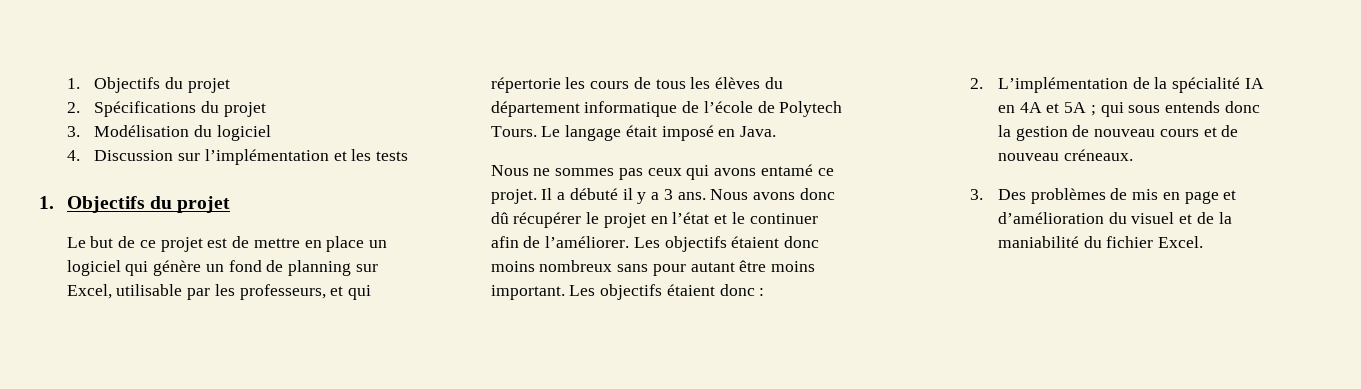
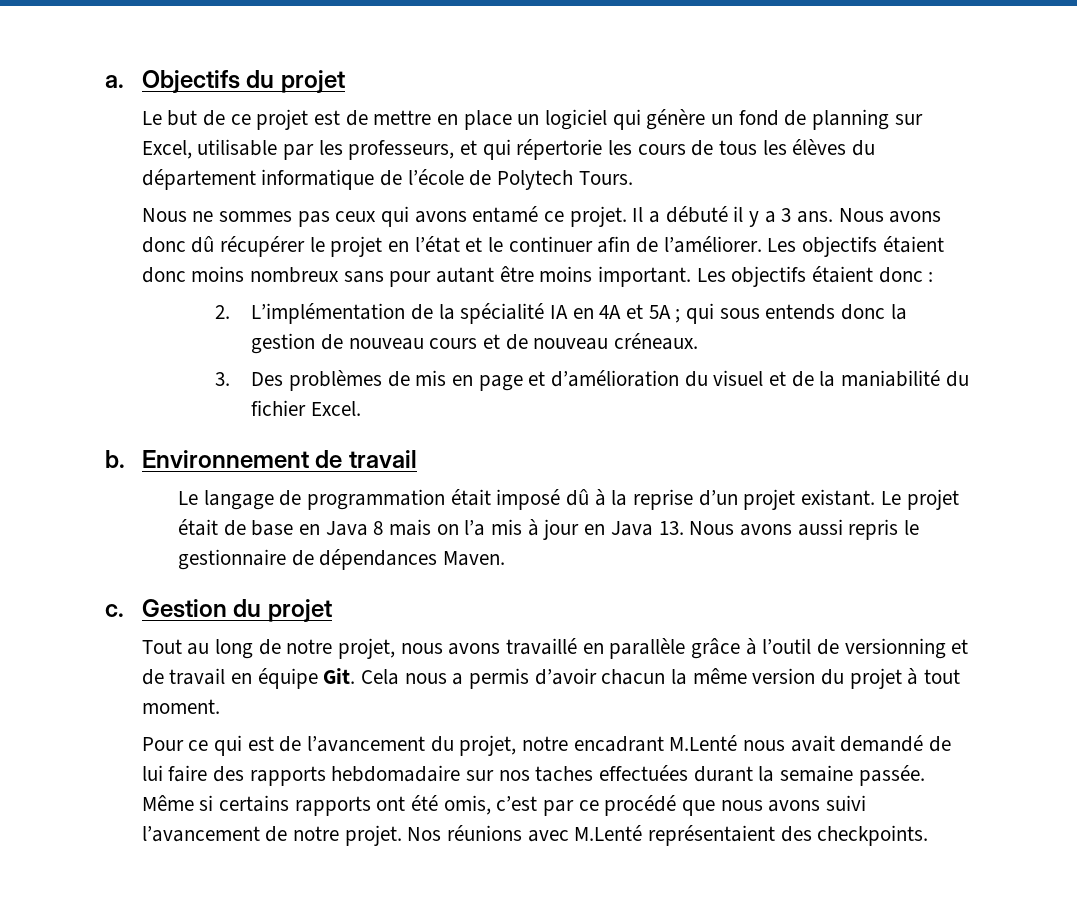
[66,77,230,93] [66,101,266,117] [66,125,271,141] [66,149,409,165] [39,196,54,209] 1. Objectifs du projet // 2. Spécifications du projet // 3. Modélisation du logiciel // 4. Discussion sur l’implémentation et les tests // 1. -> [105,75,124,88] a.
[541,125,777,141] Le langage était imposé en Java. -> (633, 178) none
(1204, 242) none -> [105,450,417,468] [178,489,959,510] [178,519,919,540] [178,549,506,570] [105,599,332,622] [141,638,969,659] [141,668,960,689] [141,699,220,714] [141,735,951,756] [141,765,925,786] [141,795,866,816] [141,825,929,846] // b. Environnement de travail // Le langage de programmation était imposé dû à la reprise d’un projet existant. Le projet était de base en Java 8 mais on l’a mis à jour en Java 13. Nous avons aussi repris le gestionnaire de dépendances Maven. // c. Gestion du projet // Tout au long de notre projet, nous avons travaillé en parallèle grâce à l’outil de versionning et de travail en équipe Git. Cela nous a permis d’avoir chacun la même version du projet à tout moment. // Pour ce qui est de l’avancement du projet, notre encadrant M.Lenté nous avait demandé de lui faire des rapports hebdomadaire sur nos taches effectuées durant la semaine passée. Même si certains rapports ont été omis, c’est par ce procédé que nous avons suivi l’avancement de notre projet. Nos réunions avec M.Lenté représentaient des checkpoints.

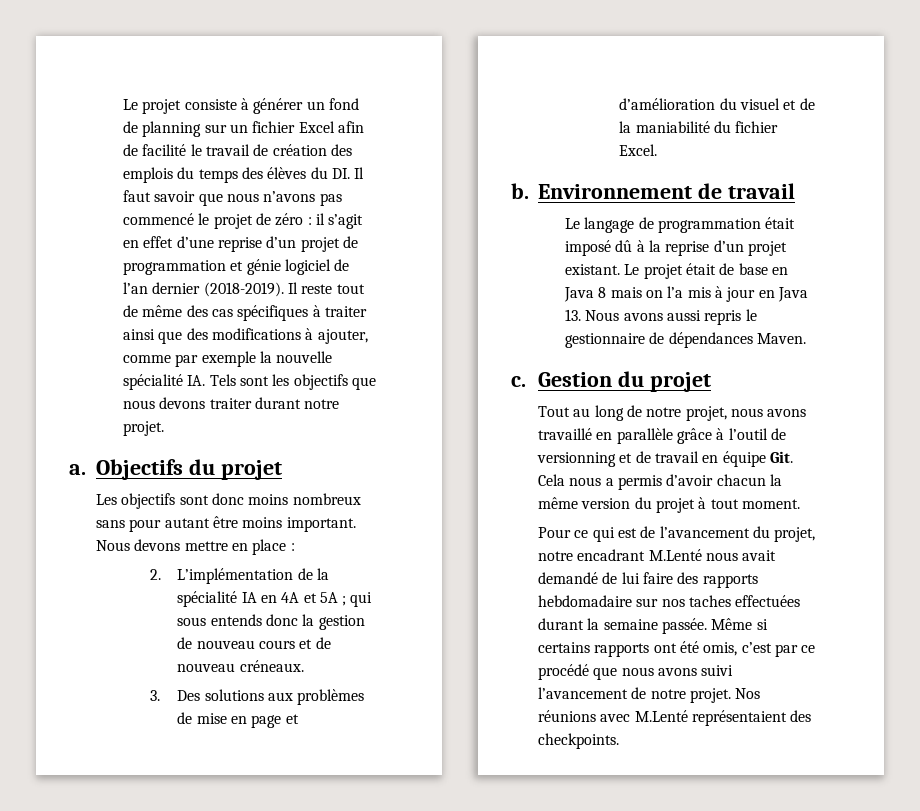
[105,70,345,93] [141,109,923,130] [141,139,875,160] [141,169,633,190] [141,206,942,227] [141,236,944,257] a. Objectifs du projet // Le but de ce projet est de mettre en place un logiciel qui génère un fond de planning sur Excel, utilisable par les professeurs, et qui répertorie les cours de tous les élèves du département informatique de l’école de Polytech Tours. // Nous ne sommes pas ceux qui avons entamé ce projet. Il a débuté il y a 3 ans. Nous avons donc dû récupérer le projet en l’état et le continuer afin de l’améliorer. Les objectifs étaient -> [123,98,360,114] [123,121,365,137] [123,144,353,156] [123,167,365,183] [123,190,342,206] [123,213,364,229] [123,236,359,252] [123,259,350,275] [123,282,365,297] [123,305,368,321] [123,328,368,344] [123,351,333,367] [123,374,377,390] [123,397,340,409] [123,421,165,436] [69,459,282,480] [96,493,209,509] Le projet consiste à générer un fond de planning sur un fichier Excel afin de facilité le travail de création des emplois du temps des élèves du DI. Il faut savoir que nous n’avons pas commencé le projet de zéro : il s’agit en effet d’une reprise d’un projet de programmation et génie logiciel de l’an dernier (2018-2019). Il reste tout de même des cas spécifiques à traiter ainsi que des modifications à ajouter, comme par exemple la nouvelle spécialité IA. Tels sont les objectifs que nous devons traiter durant notre projet. // a. Objectifs du projet // Les objectifs sont
[696,266,923,287] Les objectifs étaient donc -> [96,539,287,555] Nous devons mettre en place
(284, 379) none -> [204,689,293,701] solutions aux
[415,370,447,386] mis -> [196,713,227,724] mise

